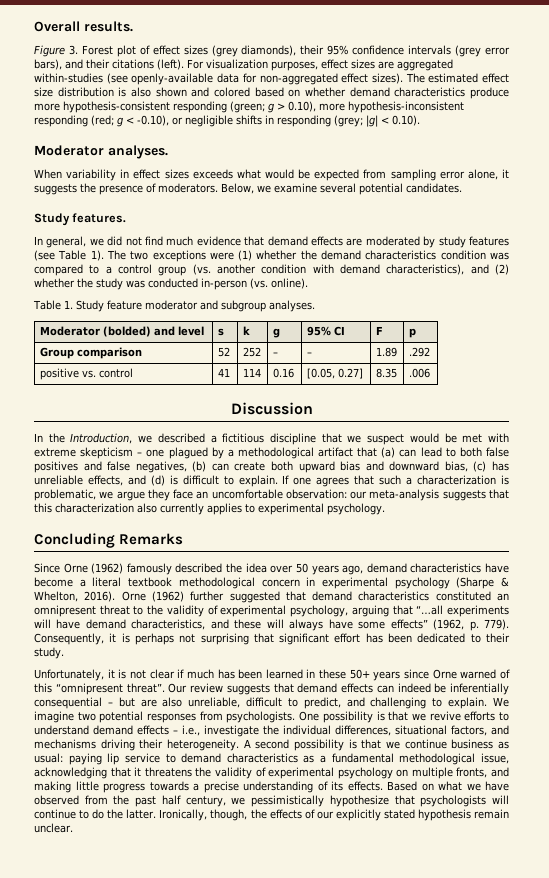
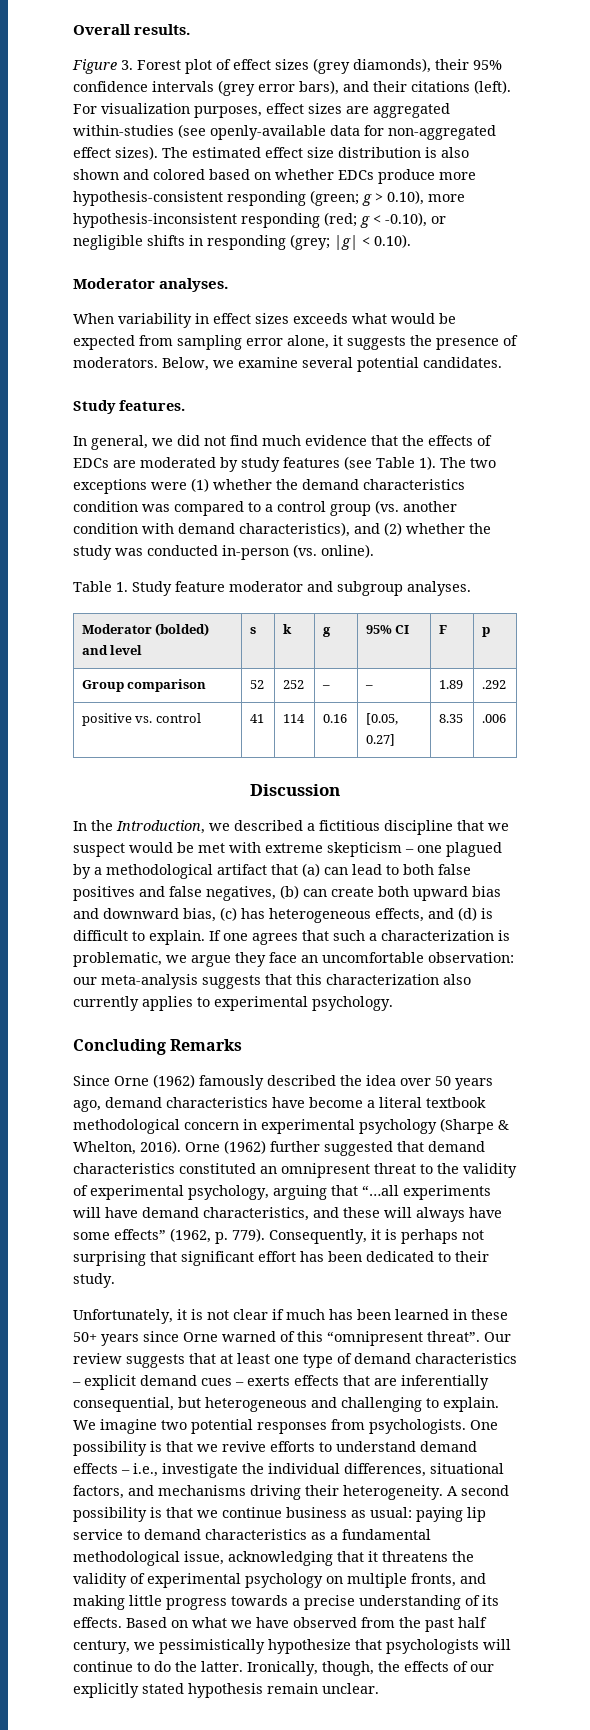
[349,87,466,97] demand characteristics -> [338,170,374,180] EDCs
[267,236,343,246] demand effects -> [402,435,492,446] [73,458,109,468] the effects of EDCs
[34,475,83,485] unreliable -> [269,908,371,923] heterogeneous
[297,683,509,695] [34,697,341,709] demand effects can indeed be inferentially consequential – but are also unreliable, difficult to predict, -> [220,1353,517,1368] [72,1375,489,1390] [73,1397,307,1412] at least one type of demand characteristics – explicit demand cues – exerts effects that are inferentially consequential, but heterogeneous

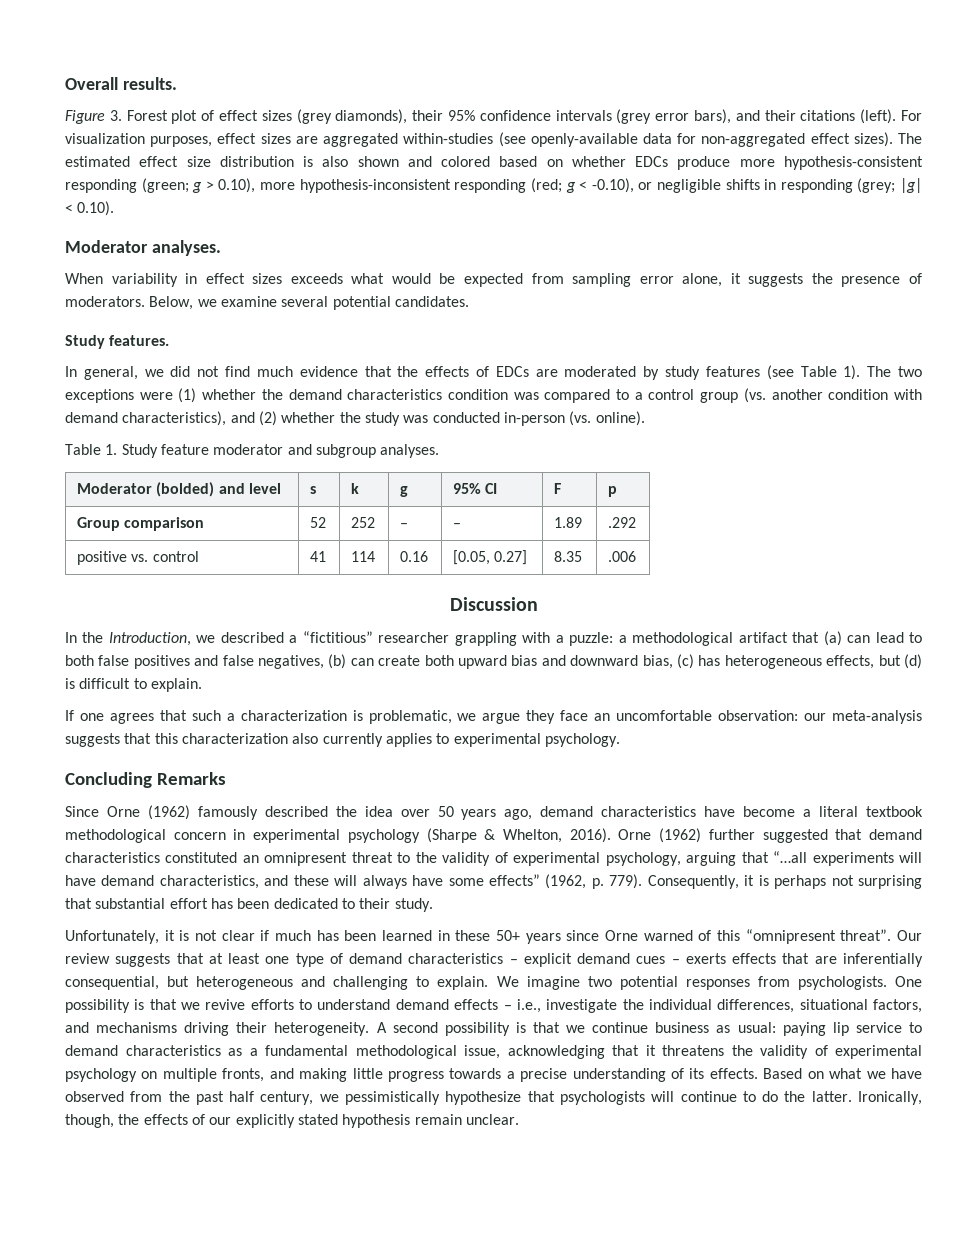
[319,820,509,835] [73,842,502,857] [73,864,91,879] fictitious discipline that we suspect would be met with extreme skepticism – one plagued by -> [302,631,614,646] “fictitious” researcher grappling with a puzzle:
[428,908,454,919] and -> [878,655,901,666] but
(205, 937) none -> (202, 685) //
[181,1251,254,1266] significant -> [95,898,166,909] substantial

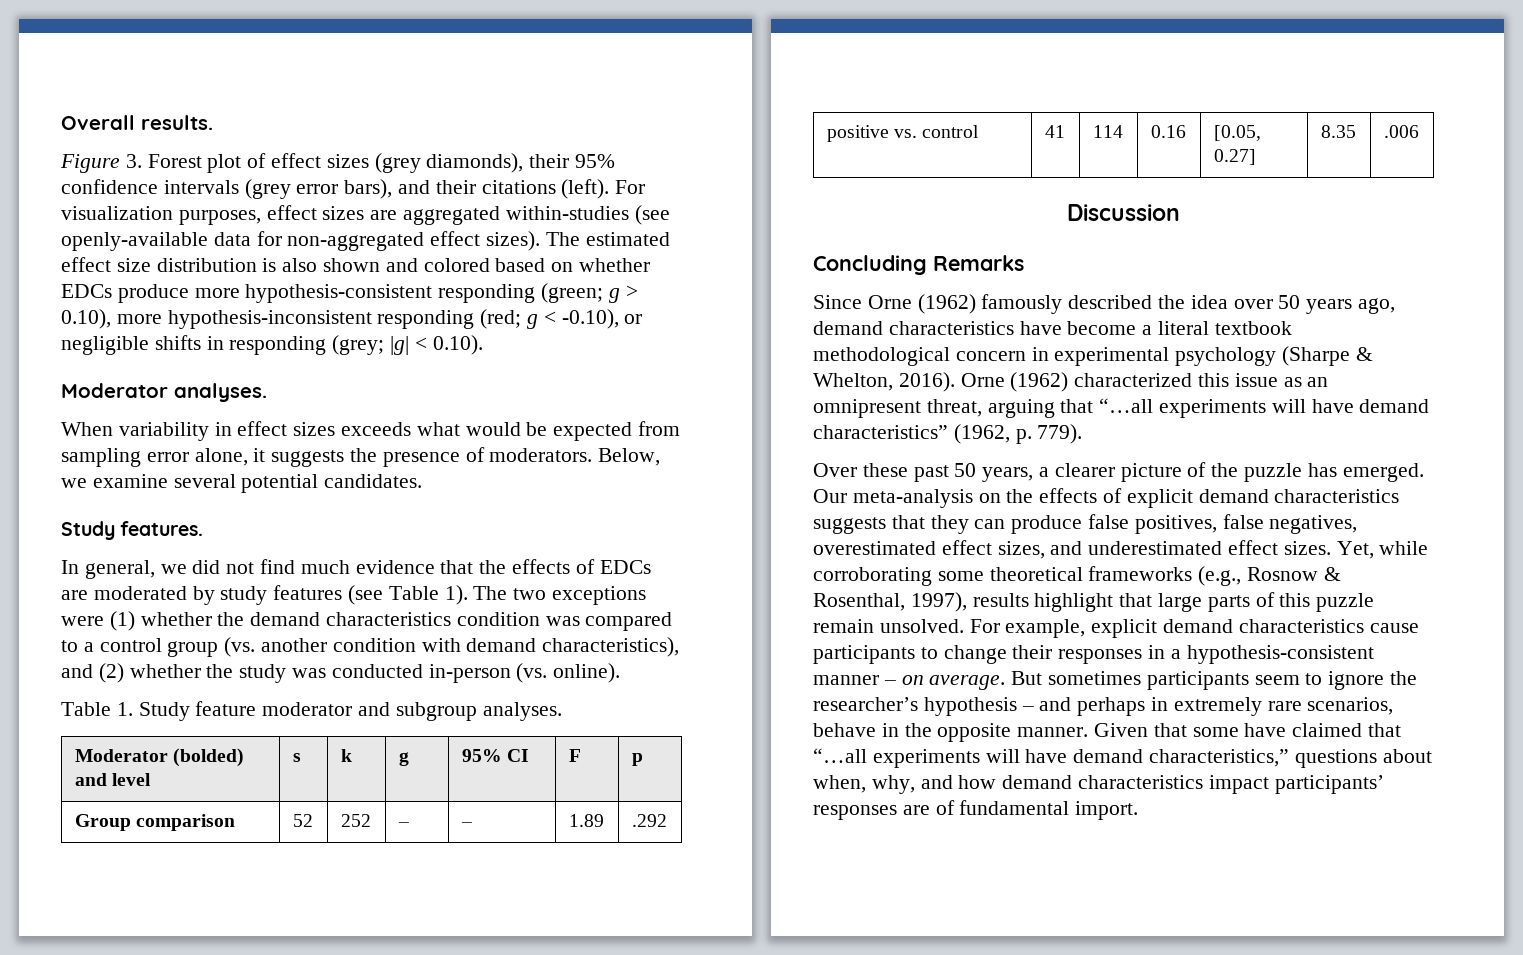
[65,631,923,646] [65,654,922,669] [65,678,202,692] [65,710,923,724] [65,733,620,747] // In the Introduction, we described a “fictitious” researcher grappling with a puzzle: a methodological artifact that (a) can lead to both false positives and false negatives, (b) can create both upward bias and downward bias, (c) has heterogeneous effects, but (d) is difficult to explain. // If one agrees that such a characterization is problematic, we argue they face an uncomfortable observation: our meta-analysis suggests that this characterization also currently applies to experimental psychology. -> (1180, 212) none
[708,829,922,843] [65,852,681,866] further suggested that demand characteristics constituted an omnipresent threat to the validity of experimental psychology, -> [1074,373,1329,387] [813,399,982,418] characterized this issue as an omnipresent threat,
[159,874,923,889] [65,898,433,912] [65,929,922,944] [65,953,924,967] [65,976,922,990] [65,999,923,1013] [65,1022,922,1036] [65,1045,922,1059] [65,1068,923,1082] [65,1091,922,1105] [65,1114,519,1128] characteristics, and these will always have some effects” (1962, p. 779). Consequently, it is perhaps not surprising that substantial effort has been dedicated to their study. // Unfortunately, it is not clear if much has been learned in these 50+ years since Orne warned of this “omnipresent threat”. Our review suggests that at least one type of demand characteristics – explicit demand cues – exerts effects that are inferentially consequential, but heterogeneous and challenging to explain. We imagine two potential responses from psychologists. One possibility is that we revive efforts to understand demand effects – i.e., investigate the individual differences, situational factors, and mechanisms driving their heterogeneity. A second possibility is that we continue business as usual: paying lip service to demand characteristics as a fundamental methodological issue, acknowledging that it threatens the validity of experimental psychology on multiple fronts, and making little progress towards a precise understanding of its effects. Based on what we have observed from the past half century, we pessimistically hypothesize that psychologists will continue to do the latter. Ironically, though, the effects of our explicitly stated hypothesis remain unclear. -> [813,424,1083,444] [813,462,1424,482] [813,488,1400,508] [813,514,1358,534] [813,540,1429,559] [813,566,1341,586] [813,592,1375,612] [813,619,1419,638] [813,645,1374,664] [813,671,1418,690] [813,697,1394,716] [813,723,1402,742] [813,748,1432,768] [813,775,1384,794] [813,800,1139,820] characteristics” (1962, p. 779). // Over these past 50 years, a clearer picture of the puzzle has emerged. Our meta-analysis on the effects of explicit demand characteristics suggests that they can produce false positives, false negatives, overestimated effect sizes, and underestimated effect sizes. Yet, while corroborating some theoretical frameworks (e.g., Rosnow & Rosenthal, 1997), results highlight that large parts of this puzzle remain unsolved. For example, explicit demand characteristics cause participants to change their responses in a hypothesis-consistent manner – on average. But sometimes participants seem to ignore the researcher’s hypothesis – and perhaps in extremely rare scenarios, behave in the opposite manner. Given that some have claimed that “…all experiments will have demand characteristics,” questions about when, why, and how demand characteristics impact participants’ responses are of fundamental import.

